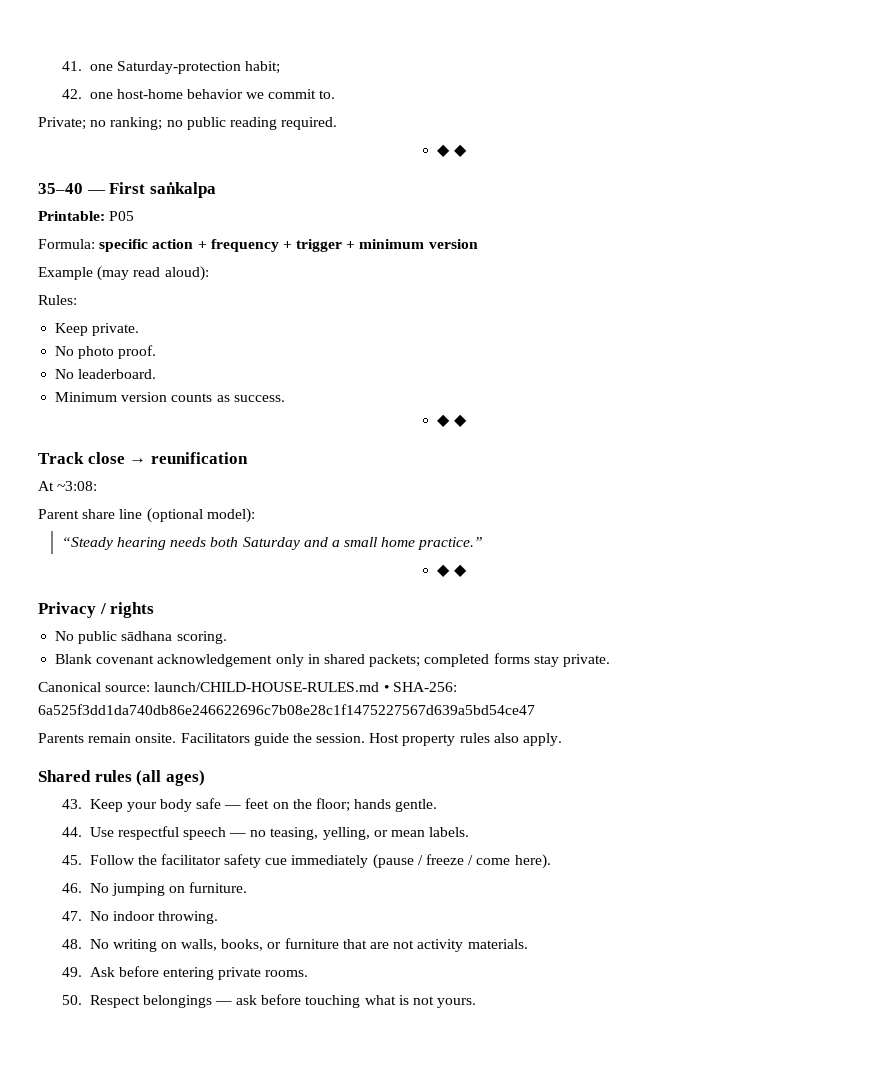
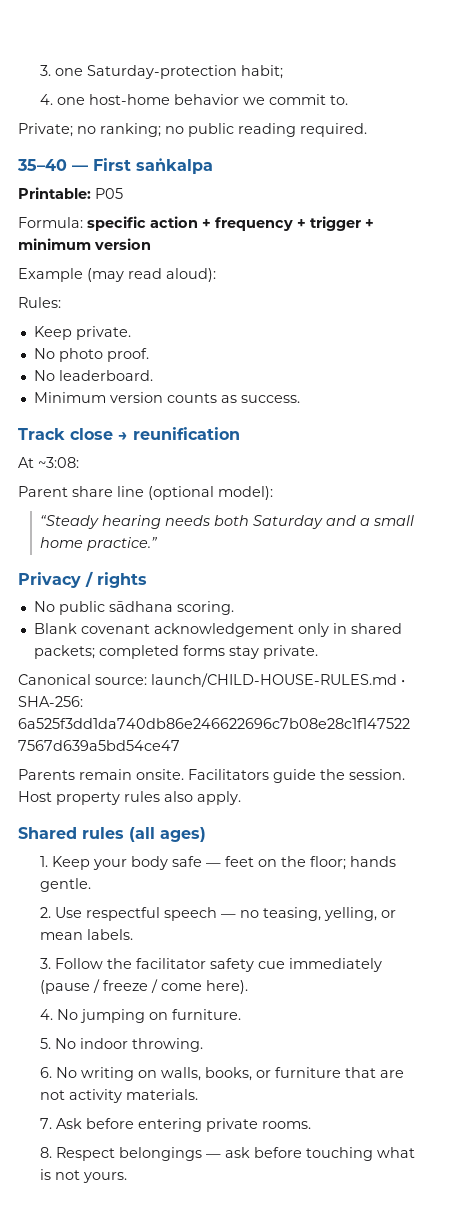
[61,61,82,71] 41. -> [39,65,51,76] 3.
[61,89,82,99] 42. -> [39,94,53,105] 4.
[437,144,467,157] // ◆ ◆ -> (367, 130) none
[437,414,467,427] // ◆ ◆ -> (300, 399) none
[437,564,467,577] // ◆ ◆ -> (158, 544) none
[61,799,82,809] 43. -> [39,856,48,867] 1.
[61,827,82,837] 44. -> [39,907,51,918] 2.
[61,855,82,865] 45. -> [39,958,51,969] 3.
[61,883,82,893] 46. -> [39,1009,53,1020] 4.
[61,911,82,921] 47. -> [39,1038,51,1049] 5.
[61,939,82,949] 48. -> [39,1067,52,1078] 6.
[61,967,82,977] 49. -> [39,1118,52,1129] 7.
[61,995,82,1005] 50. -> [39,1147,52,1158] 8.

